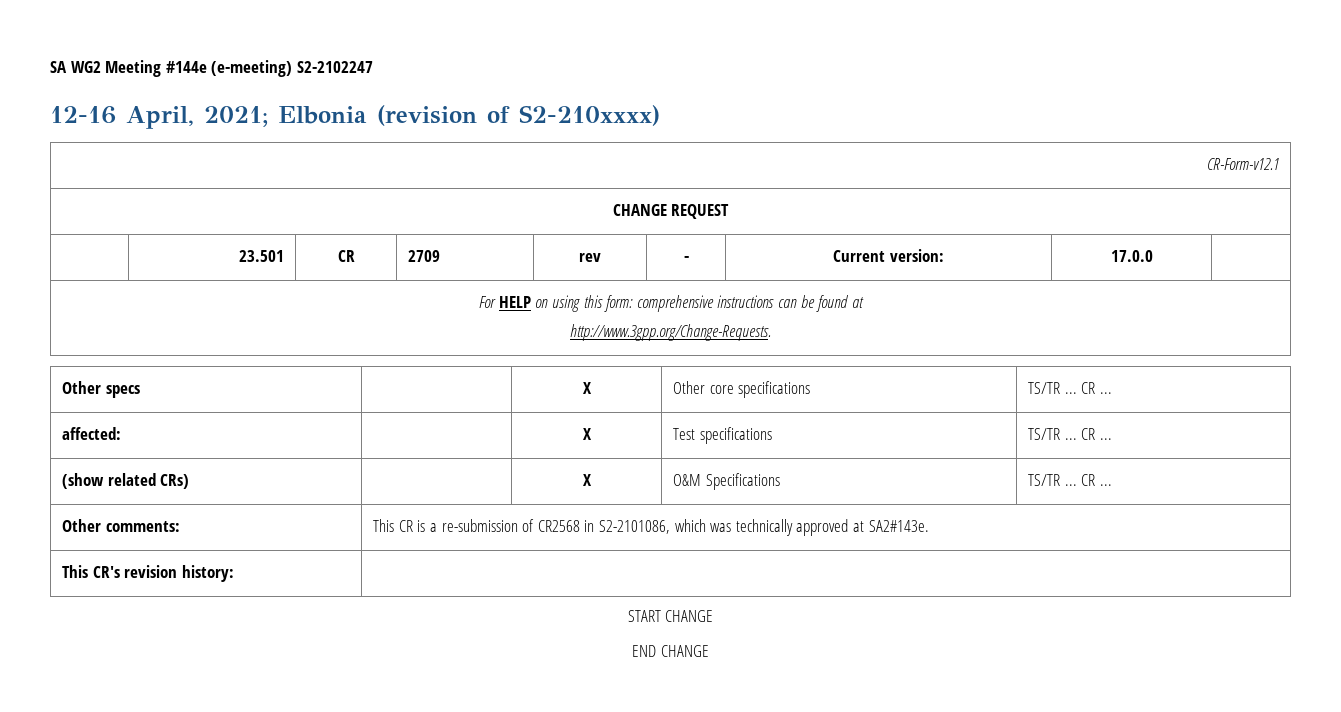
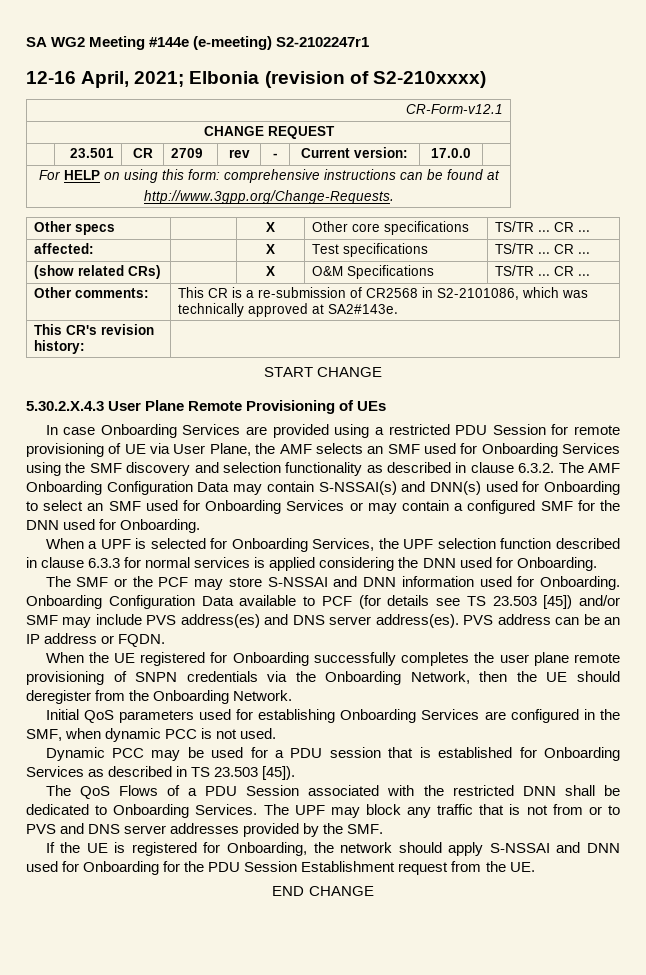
[296,61,373,73] S2-2102247 -> [276,37,370,47] S2-2102247r1
(714, 616) none -> [26,400,387,414] [45,424,620,438] [26,443,621,457] [26,462,620,476] [26,481,620,495] [26,500,620,514] [26,519,201,533] [45,538,620,552] [26,557,597,571] [45,576,620,590] [26,595,620,609] [26,614,620,628] [26,633,166,647] [45,652,620,666] [26,671,621,685] [26,690,293,704] [45,709,621,723] [26,728,277,742] [45,747,621,761] [26,766,296,780] [45,785,620,799] [26,804,620,818] [26,823,384,837] [45,842,620,856] [26,861,535,875] // 5.30.2.X.4.3 User Plane Remote Provisioning of UEs // In case Onboarding Services are provided using a restricted PDU Session for remote provisioning of UE via User Plane, the AMF selects an SMF used for Onboarding Services using the SMF discovery and selection functionality as described in clause 6.3.2. The AMF Onboarding Configuration Data may contain S-NSSAI(s) and DNN(s) used for Onboarding to select an SMF used for Onboarding Services or may contain a configured SMF for the DNN used for Onboarding. // When a UPF is selected for Onboarding Services, the UPF selection function described in clause 6.3.3 for normal services is applied considering the DNN used for Onboarding. // The SMF or the PCF may store S-NSSAI and DNN information used for Onboarding. Onboarding Configuration Data available to PCF (for details see TS 23.503 [45]) and/or SMF may include PVS address(es) and DNS server address(es). PVS address can be an IP address or FQDN. // When the UE registered for Onboarding successfully completes the user plane remote provisioning of SNPN credentials via the Onboarding Network, then the UE should deregister from the Onboarding Network. // Initial QoS parameters used for establishing Onboarding Services are configured in the SMF, when dynamic PCC is not used. // Dynamic PCC may be used for a PDU session that is established for Onboarding Services as described in TS 23.503 [45]). // The QoS Flows of a PDU Session associated with the restricted DNN shall be dedicated to Onboarding Services. The UPF may block any traffic that is not from or to PVS and DNS server addresses provided by the SMF. // If the UE is registered for Onboarding, the network should apply S-NSSAI and DNN used for Onboarding for the PDU Session Establishment request from the UE.

